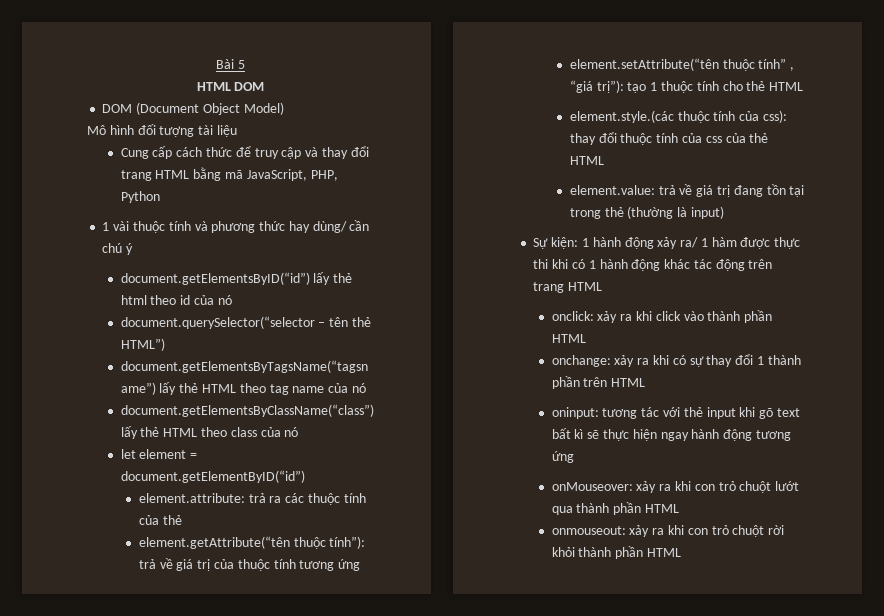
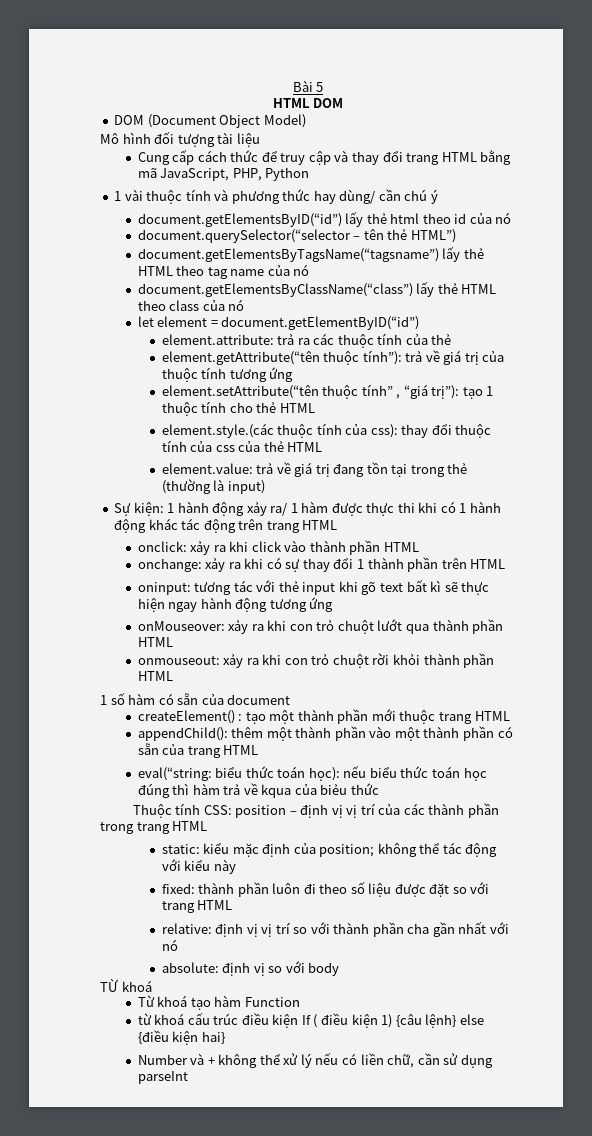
(681, 552) none -> [100,692,291,705] [137,709,510,724] [137,726,513,741] [137,743,259,758] [137,765,487,781] [137,783,379,798] [132,803,499,818] [100,821,208,834] [161,842,498,857] [161,859,236,874] [161,881,490,897] [161,900,233,913] [161,921,509,937] [161,939,178,951] [161,961,340,976] [100,978,152,992] [137,995,300,1010] [137,1012,484,1028] [137,1030,225,1045] [137,1052,493,1068] [137,1071,188,1084] // 1 số hàm có sẵn của document // createElement() : tạo một thành phần mới thuộc trang HTML // appendChild(): thêm một thành phần vào một thành phần có sẵn của trang HTML // eval(“string: biểu thức toán học): nếu biểu thức toán học đúng thì hàm trả về kqua của biẻu thức // Thuộc tính CSS: position – định vị vị trí của các thành phần trong trang HTML // static: kiểu mặc định của position; không thể tác động với kiểu này // fixed: thành phần luôn đi theo số liệu được đặt so với trang HTML // relative: định vị vị trí so với thành phần cha gần nhất với nó // absolute: định vị so với body // TỪ khoá // Từ khoá tạo hàm Function // từ khoá cấu trúc điều kiện If ( điều kiện 1) {câu lệnh} else {điều kiện hai} // Number và + không thể xử lý nếu có liền chữ, cần sử dụng parseInt

